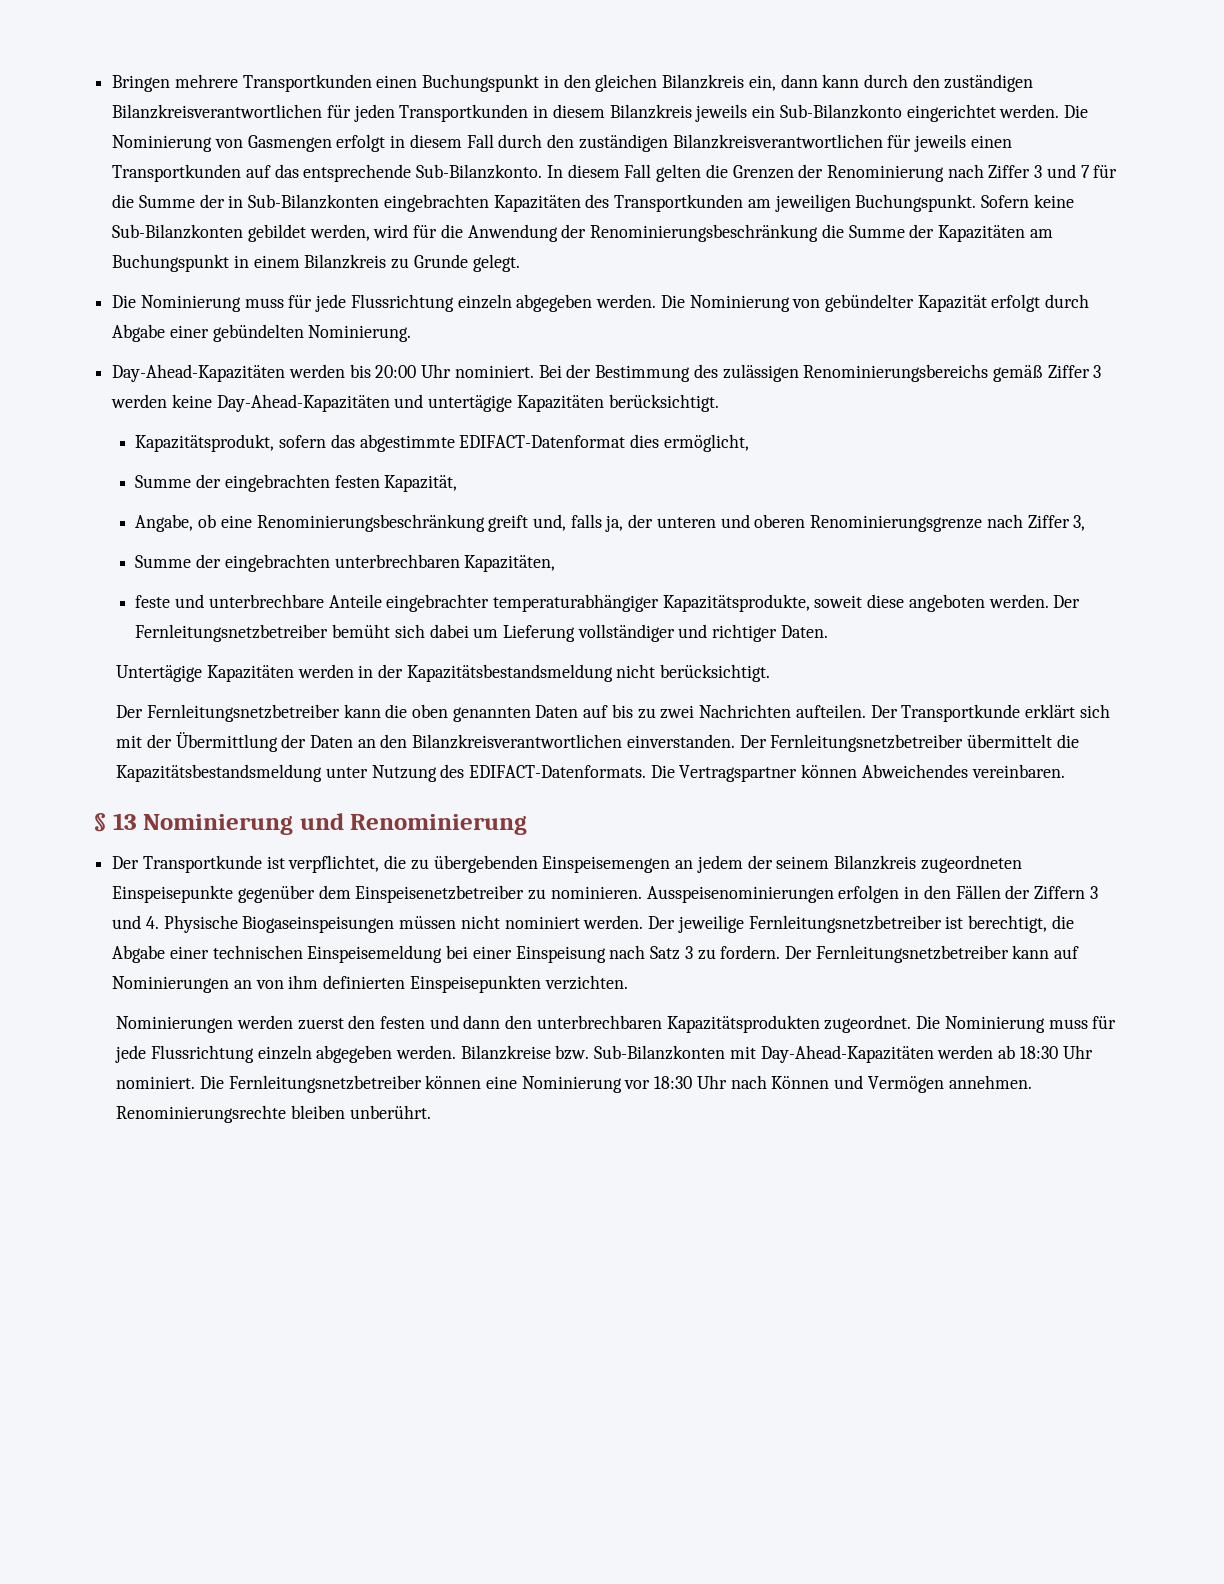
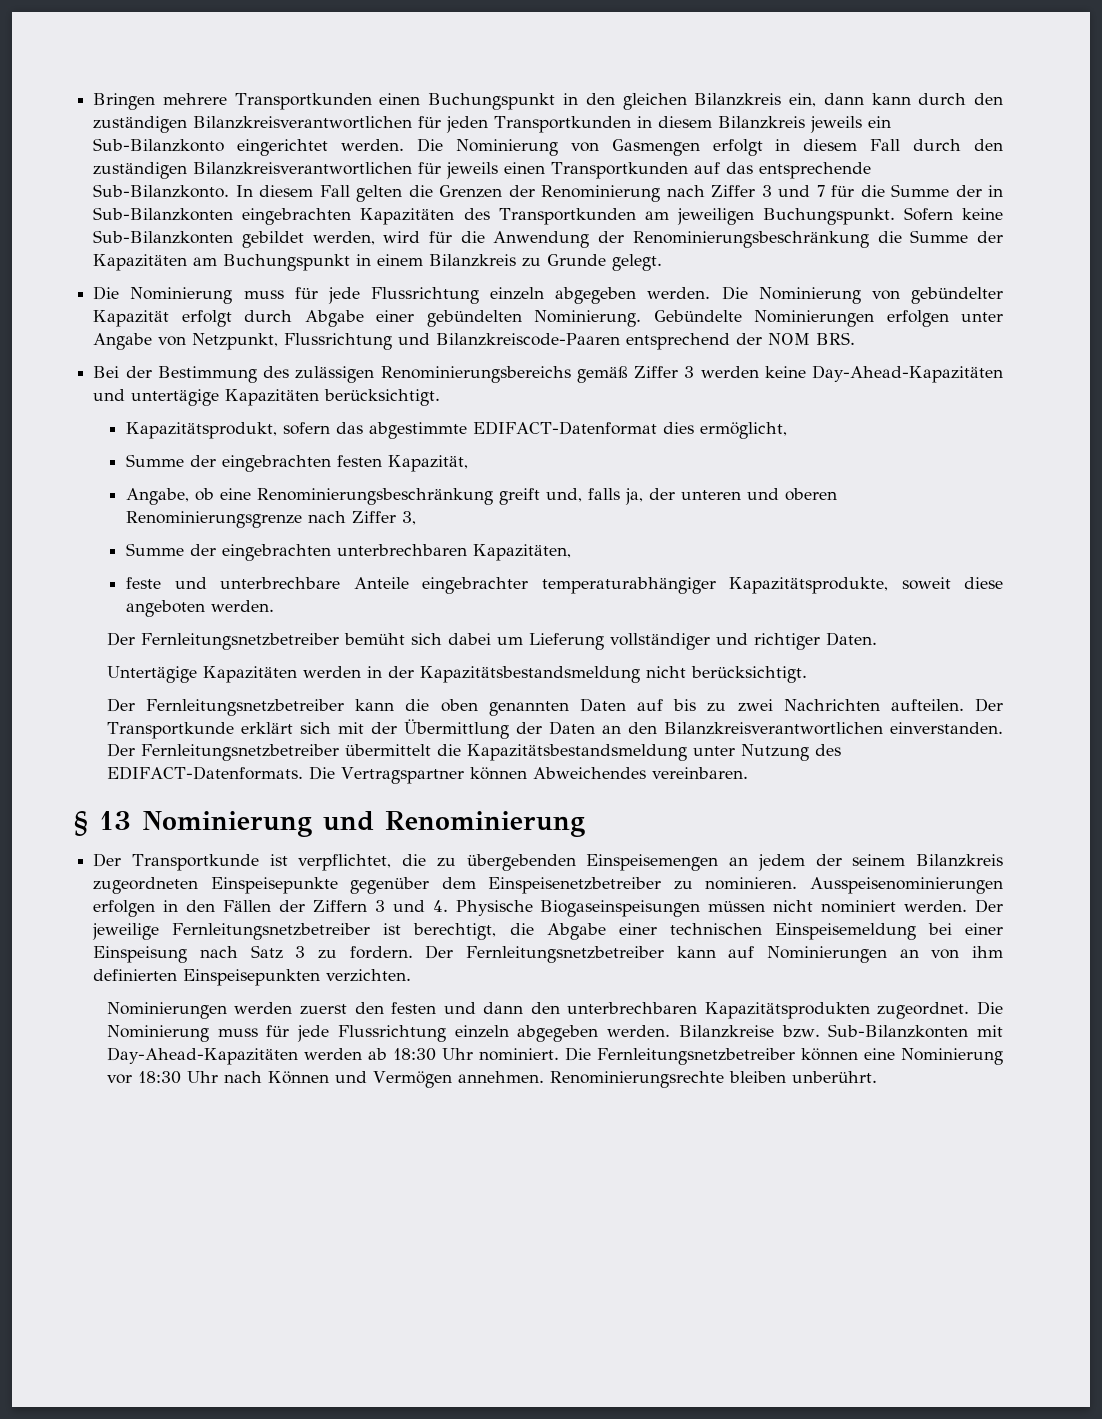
[112,364,534,382] // Day-Ahead-Kapazitäten werden bis 20:00 Uhr nominiert. -> [653,310,1004,327] [93,332,856,350] Gebündelte Nominierungen erfolgen unter Angabe von Netzpunkt, Flussrichtung und Bilanzkreiscode-Paaren entsprechend der NOM BRS. //
(1049, 601) none -> (275, 606) //

